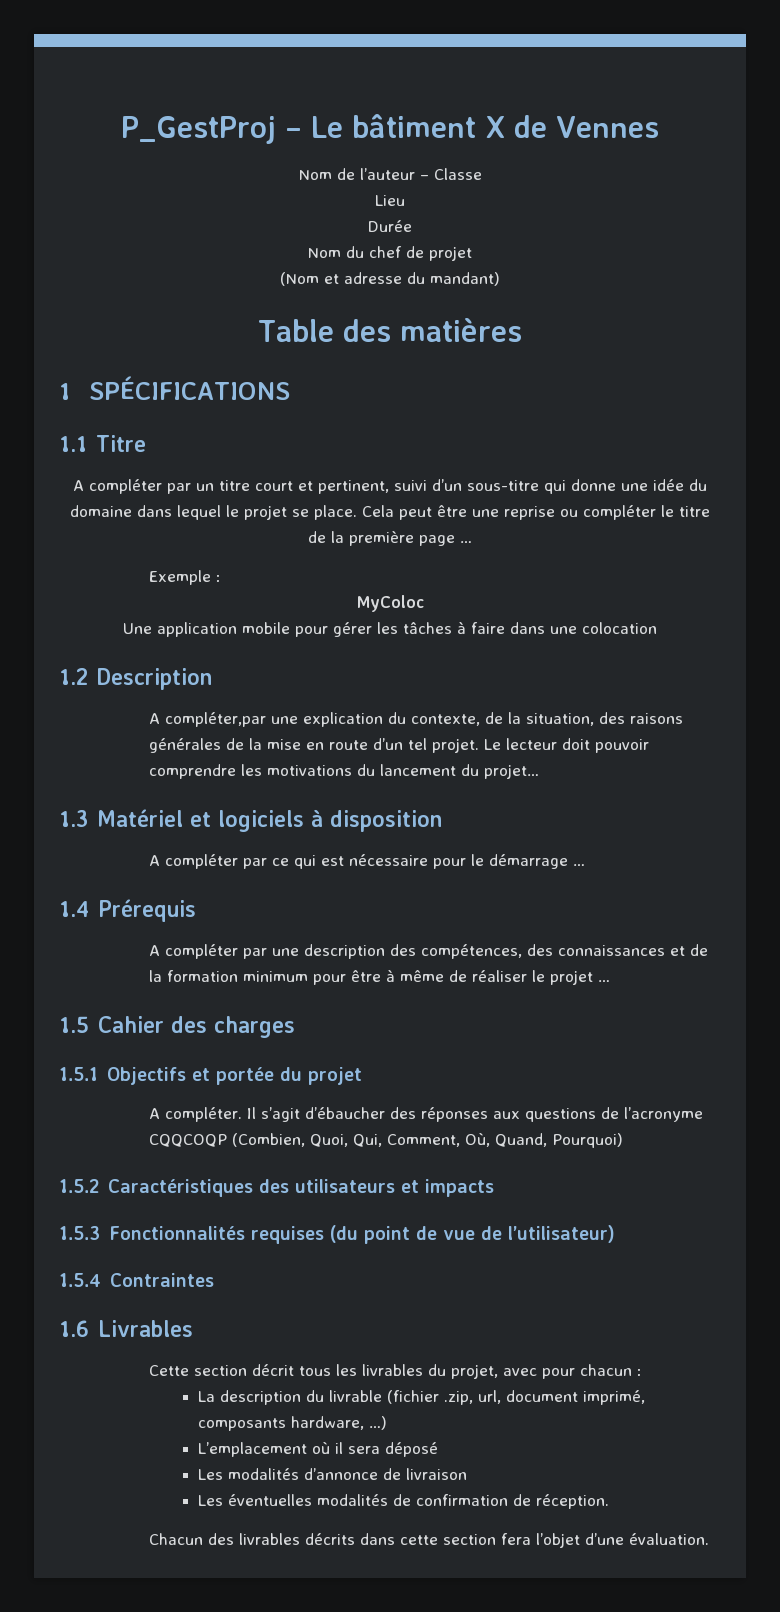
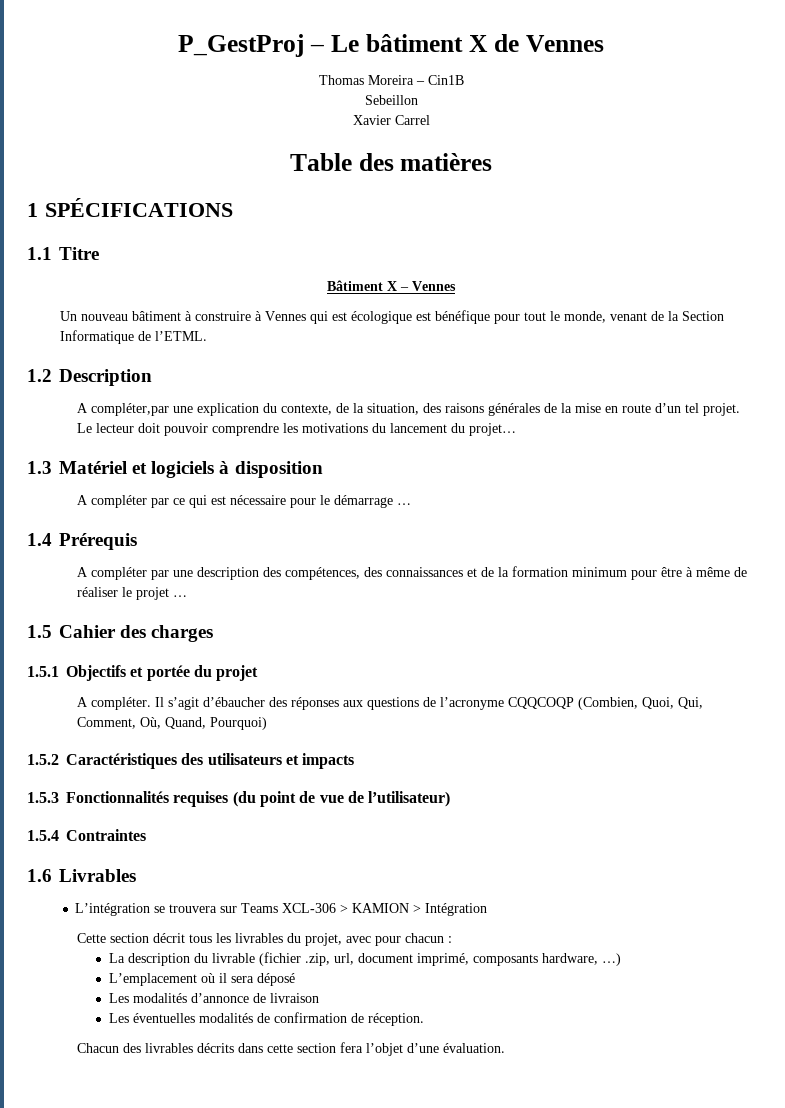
[298,168,482,180] [375,195,405,206] [368,220,412,232] [308,246,472,261] [280,272,500,286] Nom de l’auteur – Classe // Lieu // Durée // Nom du chef de projet // (Nom et adresse du mandant) -> [318,75,464,85] [364,95,418,105] [352,115,430,125] Thomas Moreira – Cin1B // Sebeillon // Xavier Carrel
[73,479,707,494] [70,505,710,520] [308,531,472,546] [149,570,222,585] [356,595,424,612] [123,621,657,637] A compléter par un titre court et pertinent, suivi d’un sous-titre qui donne une idée du domaine dans lequel le projet se place. Cela peut être une reprise ou compléter le titre de la première page … // Exemple : // MyColoc // Une application mobile pour gérer les tâches à faire dans une colocation -> [327,280,456,291] [60,310,725,324] [60,330,208,344] Bâtiment X – Vennes // Un nouveau bâtiment à construire à Vennes qui est écologique est bénéfique pour tout le monde, venant de la Section Informatique de l’ETML.
(193, 1328) none -> [75,903,488,916] // L’intégration se trouvera sur Teams XCL-306 > KAMION > Intégration

